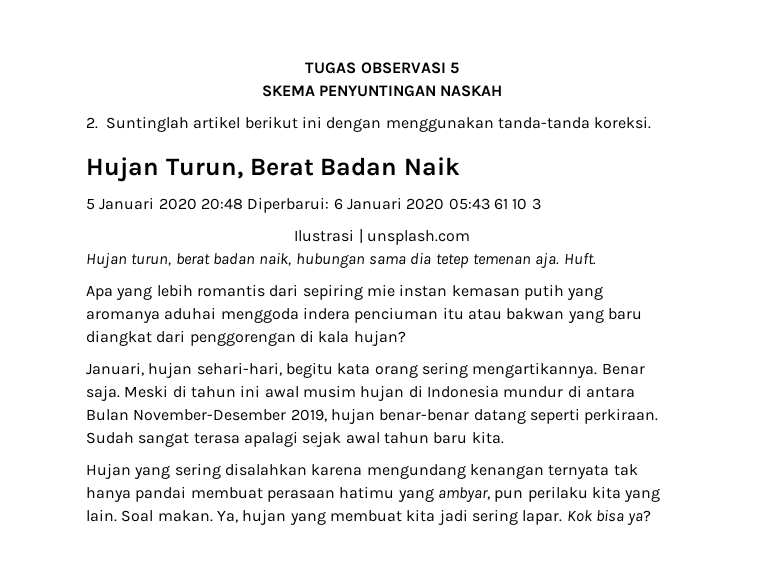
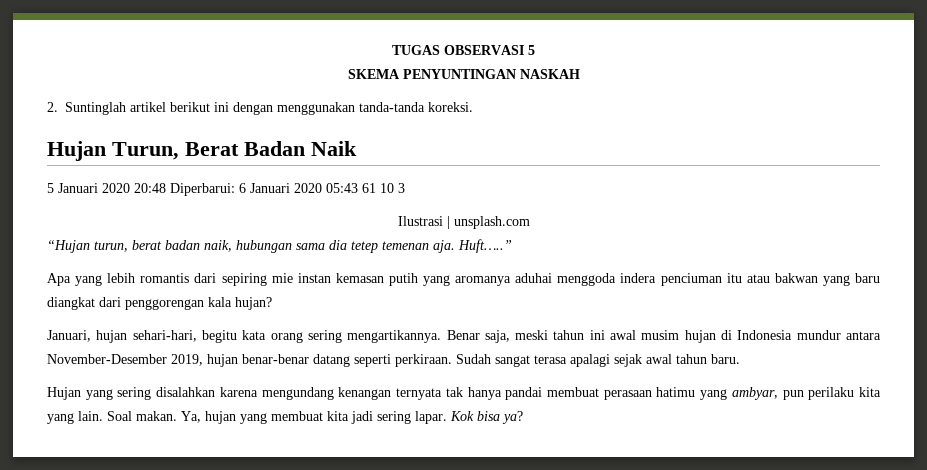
[86,252,127,268] Hujan -> [47,240,90,253] “Hujan
[563,252,596,265] Huft. -> [458,239,512,253] Huft…..”
[299,330,314,343] di -> (204, 304) none
[86,385,187,401] saja. Meski di -> [484,330,549,343] saja, meski
[567,385,635,398] [86,409,129,421] di antara Bulan -> [845,331,881,340] antara
[433,431,504,444] baru kita. -> [711,354,740,364] baru.

